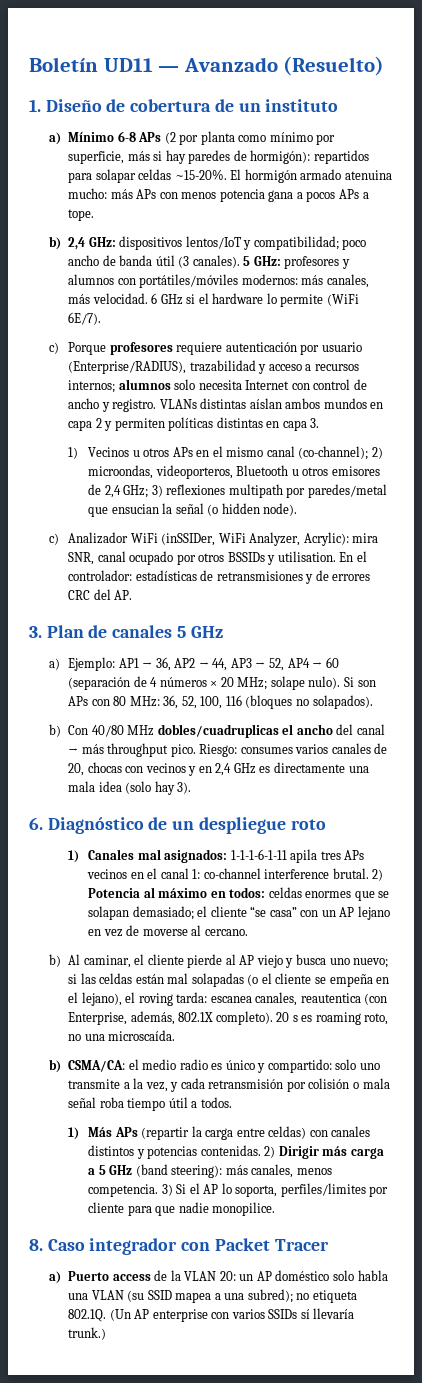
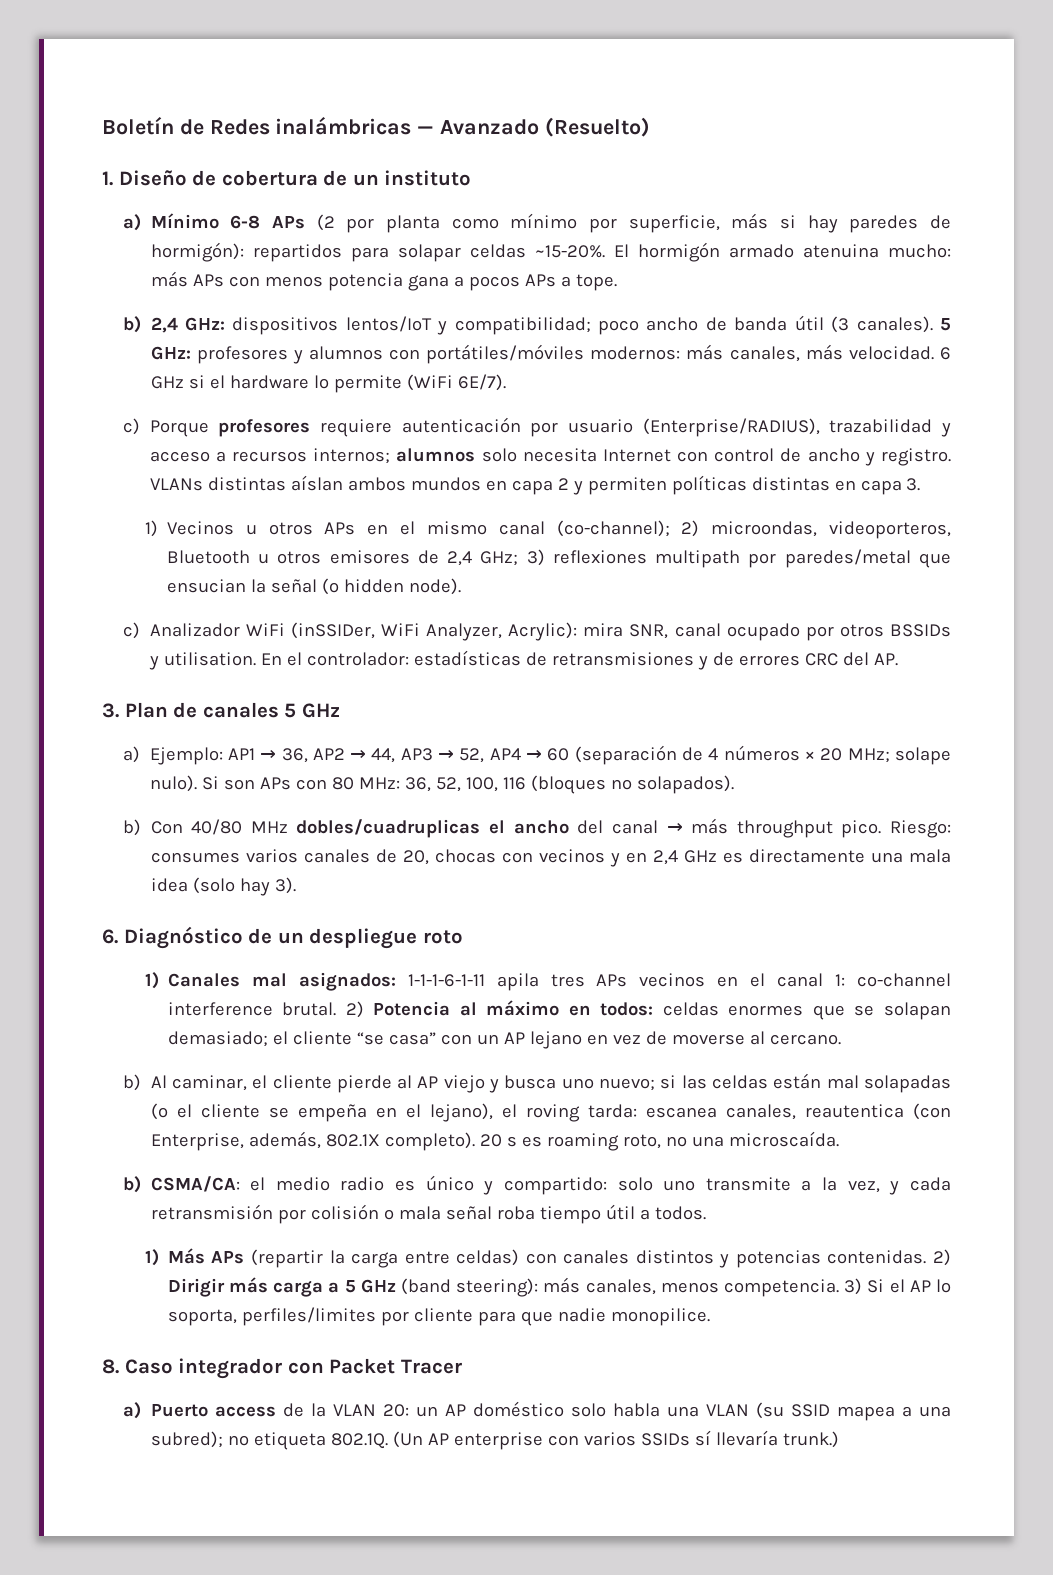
[103,58,153,72] UD11 -> [179,117,412,135] de Redes inalámbricas

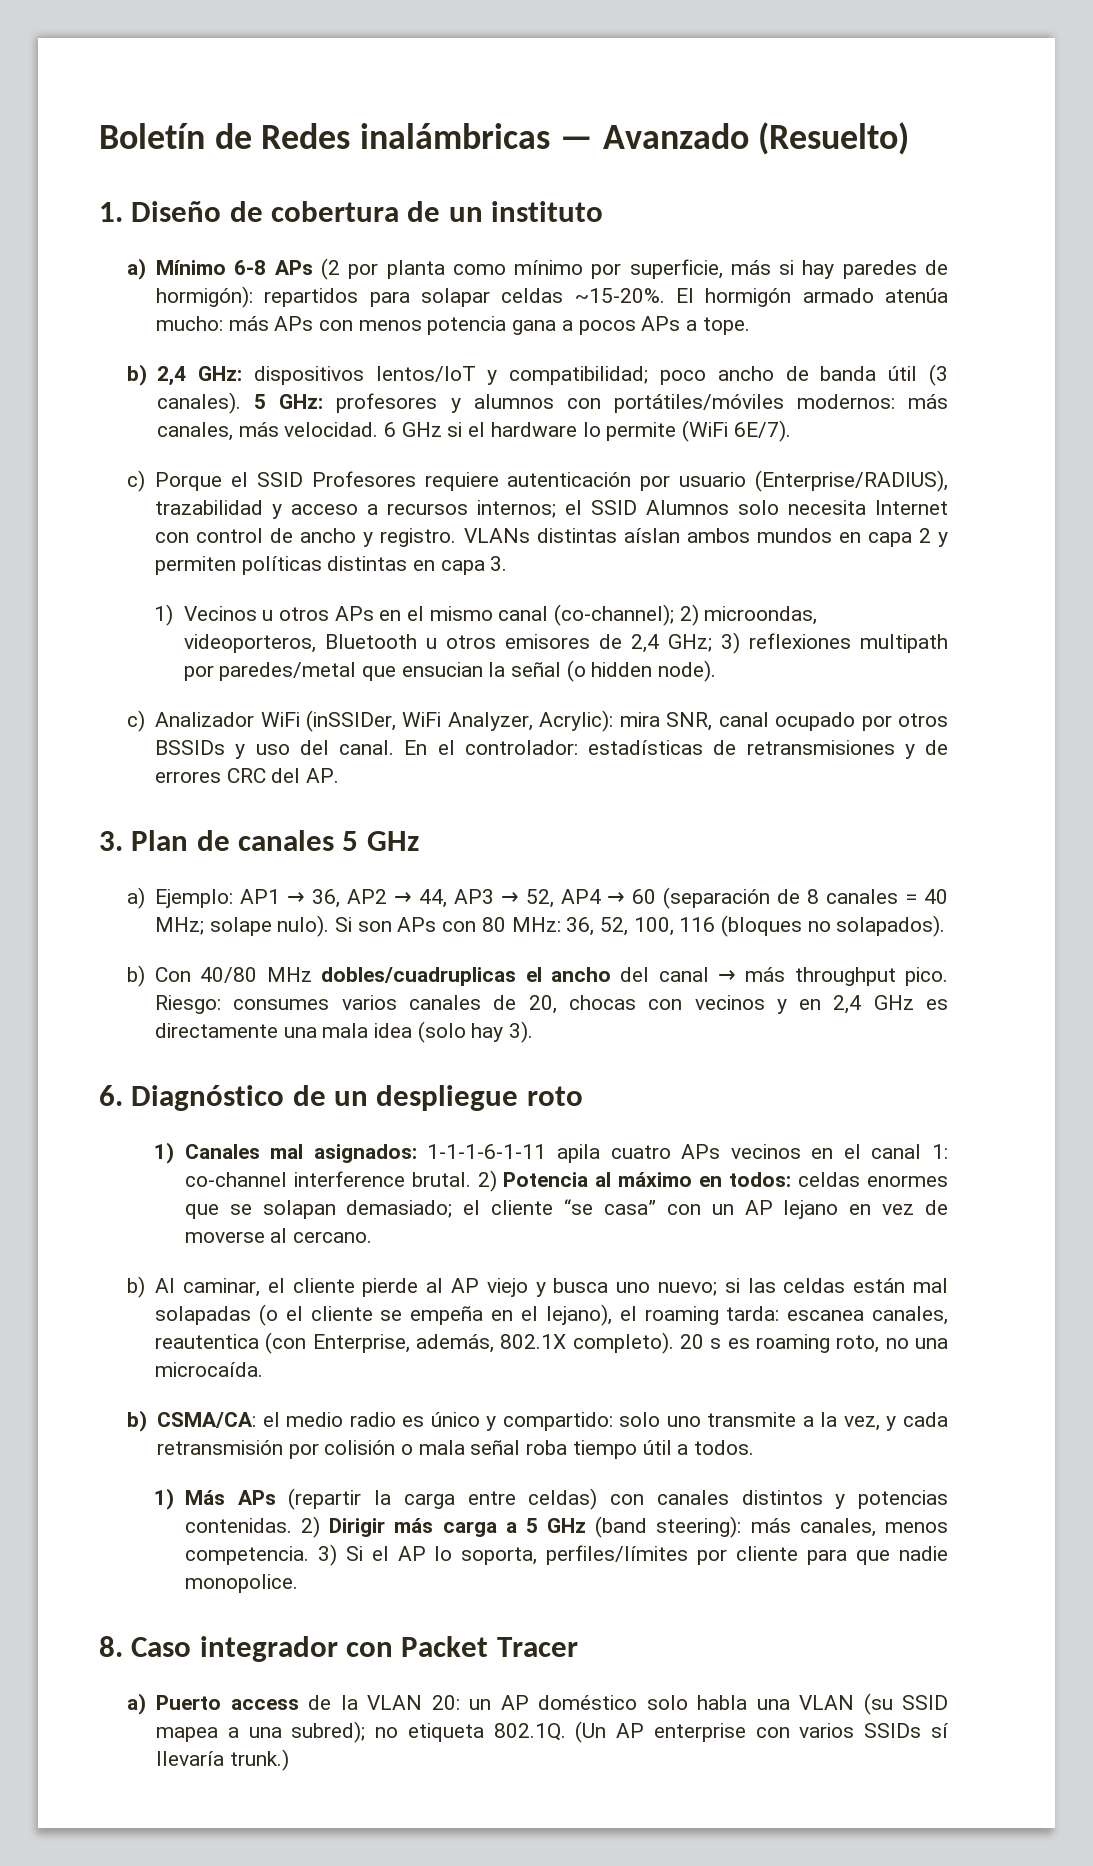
[802,244,879,258] atenuina -> [884,288,948,303] atenúa
[218,419,311,437] profesores -> [230,471,416,487] el SSID Profesores
[396,448,476,462] alumnos -> [565,500,730,515] el SSID Alumnos
[163,652,256,666] utilisation. -> [255,740,395,755] uso del canal.
[708,745,843,761] 4 números × 20 -> [807,889,949,904] 8 canales = 40
[550,974,585,987] tres -> [610,1145,671,1159] cuatro
[525,1104,580,1122] roving -> [644,1306,719,1325] roaming
[728,1131,839,1147] microscaída. -> [155,1362,264,1377] microcaída.
[241,1307,376,1326] perfiles/limites -> [546,1545,689,1565] perfiles/límites
[610,1308,710,1326] monopilice. -> [184,1574,298,1593] monopolice.

